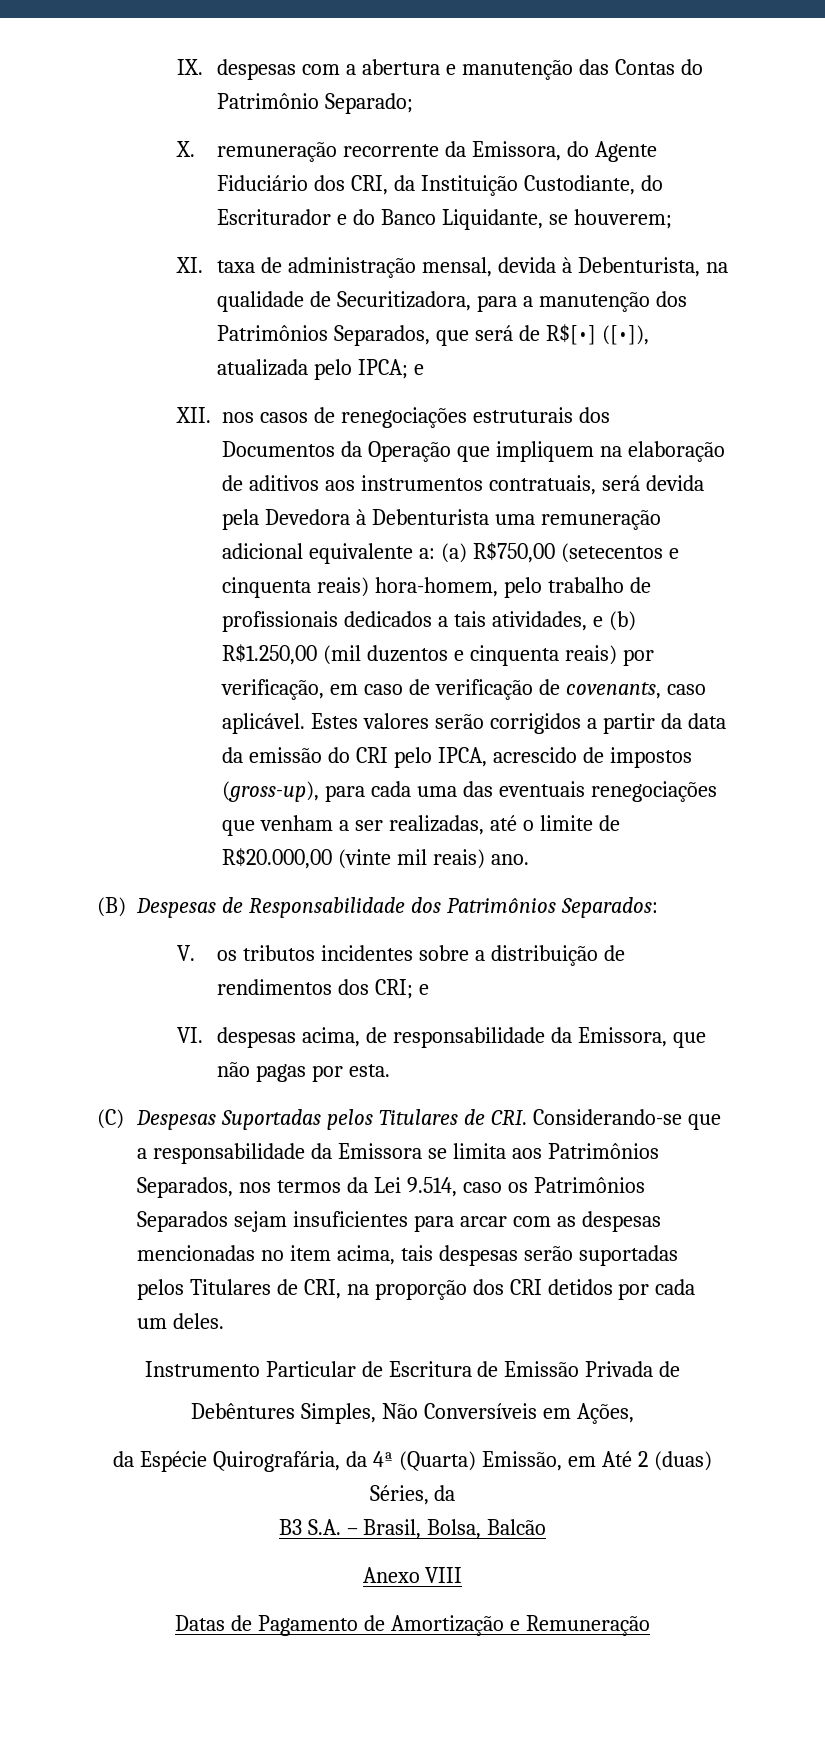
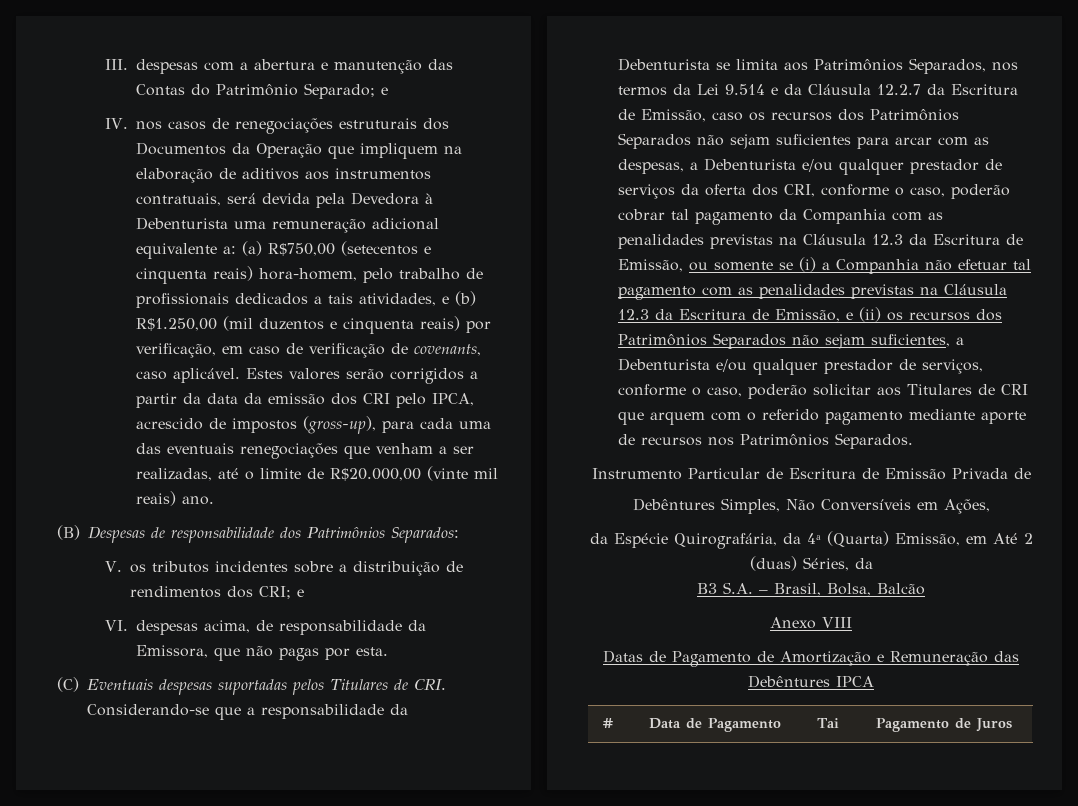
[177,59,204,75] IX. -> [105,59,129,70] III.
[176,141,657,162] [217,175,663,196] [217,209,672,230] [176,257,728,278] [217,291,687,312] [217,324,649,346] [217,359,424,380] [176,407,212,423] // X. remuneração recorrente da Emissora, do Agente Fiduciário dos CRI, da Instituição Custodiante, do Escriturador e do Banco Liquidante, se houverem; // XI. taxa de administração mensal, devida à Debenturista, na qualidade de Securitizadora, para a manutenção dos Patrimônios Separados, que será de R$[•] ([•]), atualizada pelo IPCA; e // XII. -> [381,87,389,95] [105,118,129,129] e // IV.
[327,747,350,763] do -> [331,393,358,405] dos
[248,897,405,918] Responsabilidade -> [171,527,274,543] responsabilidade
[136,1109,321,1130] Despesas Suportadas -> [87,679,287,695] Eventuais despesas suportadas
[337,1143,422,1159] Emissora -> [618,58,710,71] Debenturista
[406,1177,645,1197] [137,1211,661,1232] [137,1245,678,1266] [137,1279,696,1300] [137,1313,224,1329] 9.514, caso os Patrimônios Separados sejam insuficientes para arcar com as despesas mencionadas no item acima, tais despesas serão suportadas pelos Titulares de CRI, na proporção dos CRI detidos por cada um deles. -> [725,84,1018,95] [618,109,959,122] [618,133,989,149] [618,158,1002,175] [618,184,1010,199] [618,209,943,225] [618,234,1023,249] [618,257,1031,274] [618,284,1007,300] [618,307,1002,322] [618,333,964,349] [618,358,983,375] [618,384,1028,399] [618,409,1026,425] [618,433,913,449] 9.514 e da Cláusula 12.2.7 da Escritura de Emissão, caso os recursos dos Patrimônios Separados não sejam suficientes para arcar com as despesas, a Debenturista e/ou qualquer prestador de serviços da oferta dos CRI, conforme o caso, poderão cobrar tal pagamento da Companhia com as penalidades previstas na Cláusula 12.3 da Escritura de Emissão, ou somente se (i) a Companhia não efetuar tal pagamento com as penalidades previstas na Cláusula 12.3 da Escritura de Emissão, e (ii) os recursos dos Patrimônios Separados não sejam suficientes, a Debenturista e/ou qualquer prestador de serviços, conforme o caso, poderão solicitar aos Titulares de CRI que arquem com o referido pagamento mediante aporte de recursos nos Patrimônios Separados.
(650, 1625) none -> [994,651,1019,662] [748,675,874,688] [603,718,613,728] [648,718,781,732] [817,718,840,728] [875,718,1012,732] das Debêntures IPCA // # | Data de Pagamento | Tai | Pagamento de Juros

